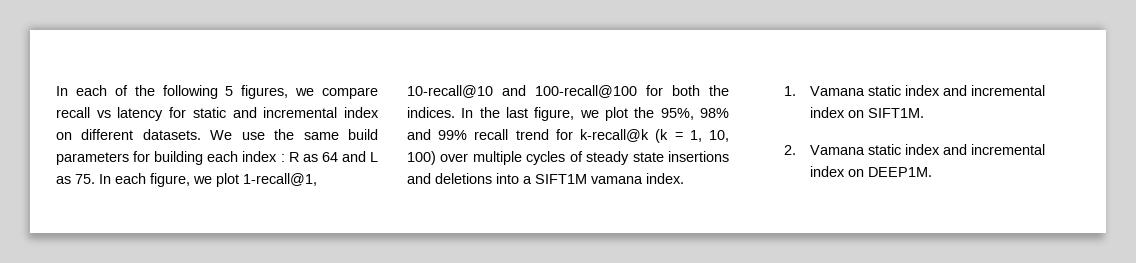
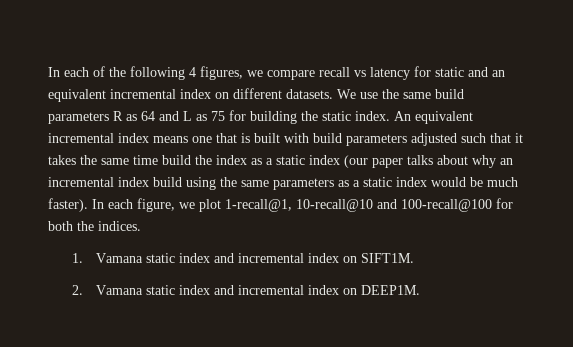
[225,86,234,96] 5 -> [189,67,196,77] 4
(257, 112) none -> [492,70,505,77] [48,89,106,102] an equivalent
[133,151,285,165] for building each index : -> (109, 118) none
[75,174,95,184] 75. -> [211,110,473,124] [48,133,523,146] [48,155,513,168] [48,177,518,190] [48,198,88,212] 75 for building the static index. An equivalent incremental index means one that is built with build parameters adjusted such that it takes the same time build the index as a static index (our paper talks about why an incremental index build using the same parameters as a static index would be much faster).
[461,107,729,121] [407,129,729,143] [407,151,729,165] [407,173,684,184] In the last figure, we plot the 95%, 98% and 99% recall trend for k-recall@k (k = 1, 10, 100) over multiple cycles of steady state insertions and deletions into a SIFT1M vamana index. -> (141, 226) none

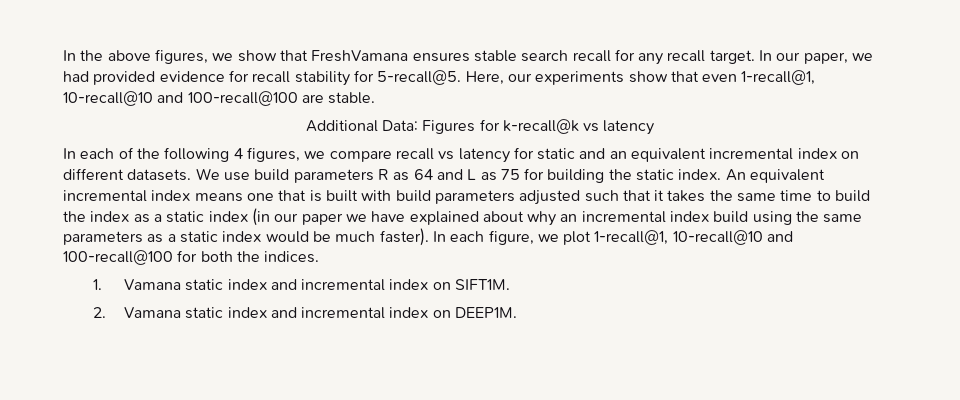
[48,67,60,77] In -> [63,49,874,65] [63,70,816,86] [63,91,376,106] [305,119,655,135] [63,148,76,159] In the above figures, we show that FreshVamana ensures stable search recall for any recall target. In our paper, we had provided evidence for recall stability for 5-recall@5. Here, our experiments show that even 1-recall@1, 10-recall@10 and 100-recall@100 are stable. // Additional Data: Figures for k-recall@k vs latency // In
[382,89,431,99] the same -> (250, 176) none
(158, 160) none -> [816,190,831,201] to
[344,155,433,168] (our paper talks -> [251,208,479,226] (in our paper we have explained

